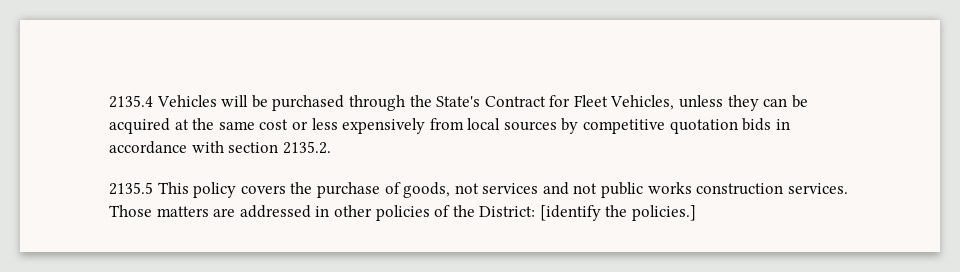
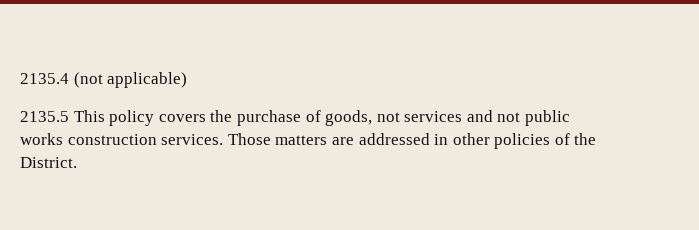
[156,95,808,111] [109,118,790,134] [109,141,331,154] Vehicles will be purchased through the State's Contract for Fleet Vehicles, unless they can be acquired at the same cost or less expensively from local sources by competitive quotation bids in accordance with section 2135.2. -> [73,72,188,88] (not applicable)
[479,205,697,221] District: [identify the policies.] -> [20,157,77,168] District.

